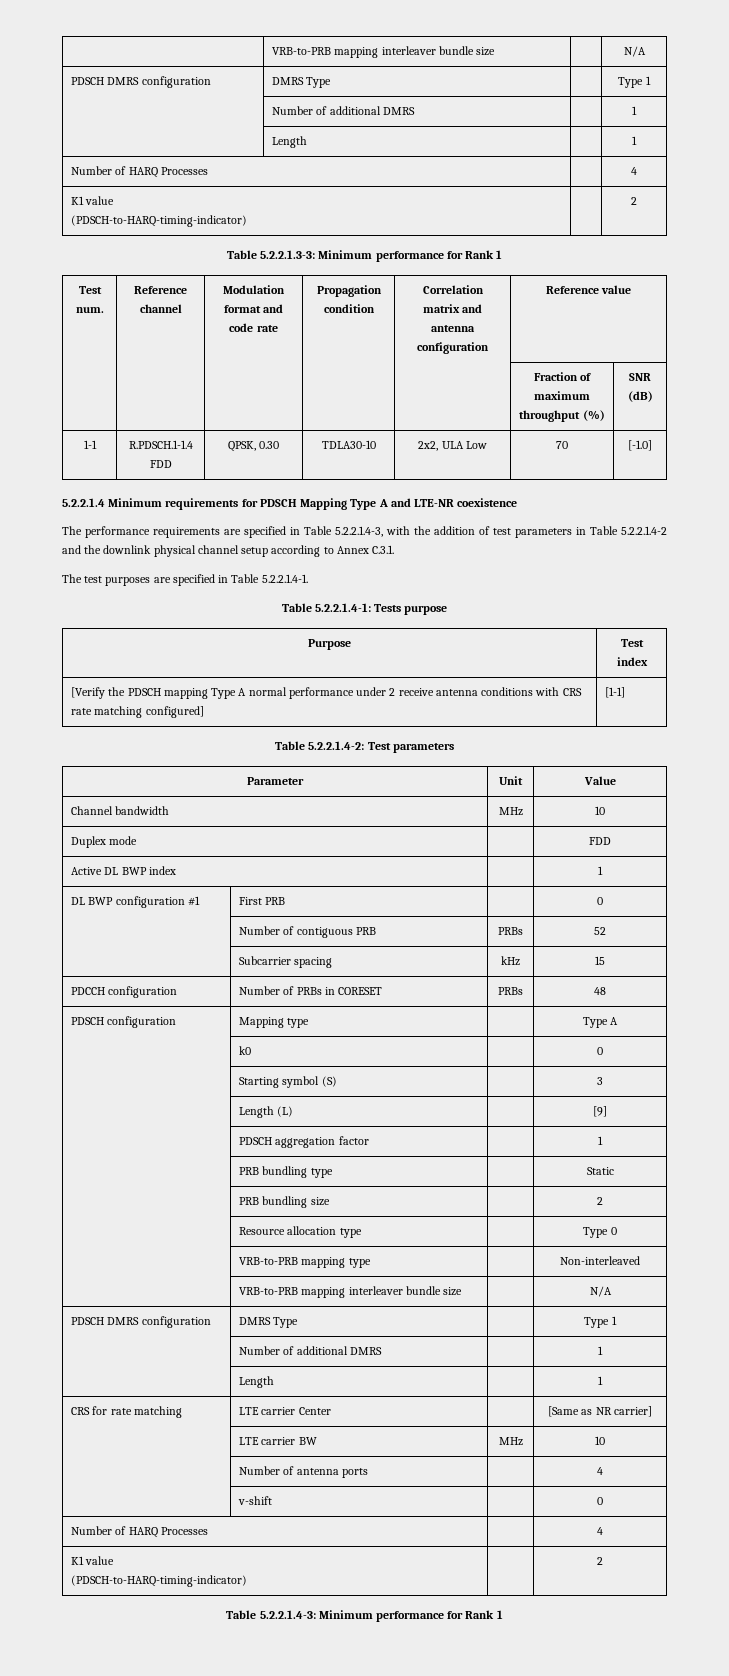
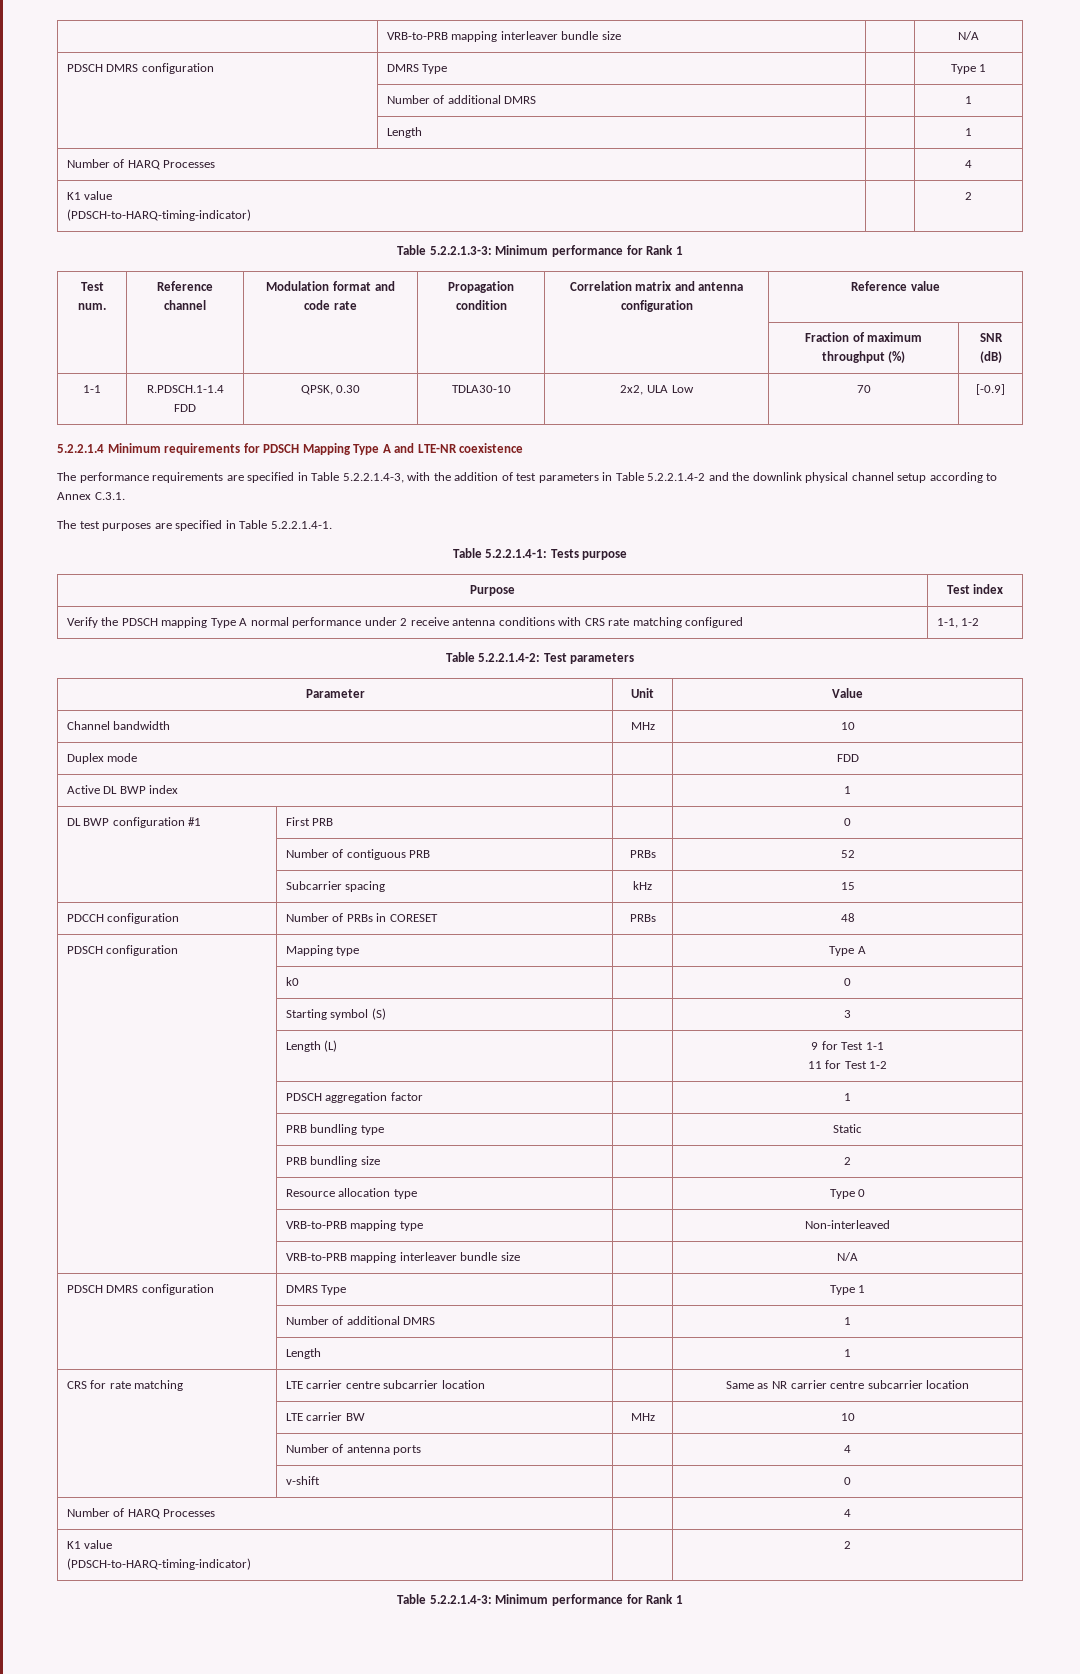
[628,440,652,451] [-1.0] -> [976,384,1005,395] [-0.9]
[71,687,106,699] [Verify -> [66,617,98,628] Verify
[145,706,204,718] [605,687,626,698] configured] | [1-1] -> [685,617,744,628] [936,618,980,628] configured | 1-1, 1-2
[593,1106,607,1117] [9] -> [811,1041,884,1050] [807,1060,888,1069] 9 for Test 1-1 // 11 for Test 1-2
[298,1407,331,1415] [548,1406,652,1417] Center | | [Same as NR carrier] -> [345,1380,485,1389] [725,1380,970,1389] centre subcarrier location | | Same as NR carrier centre subcarrier location

